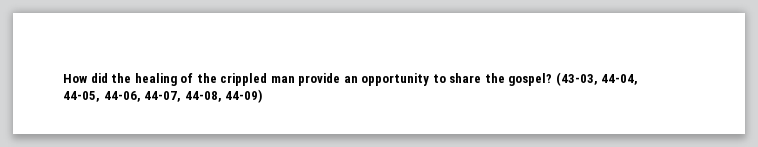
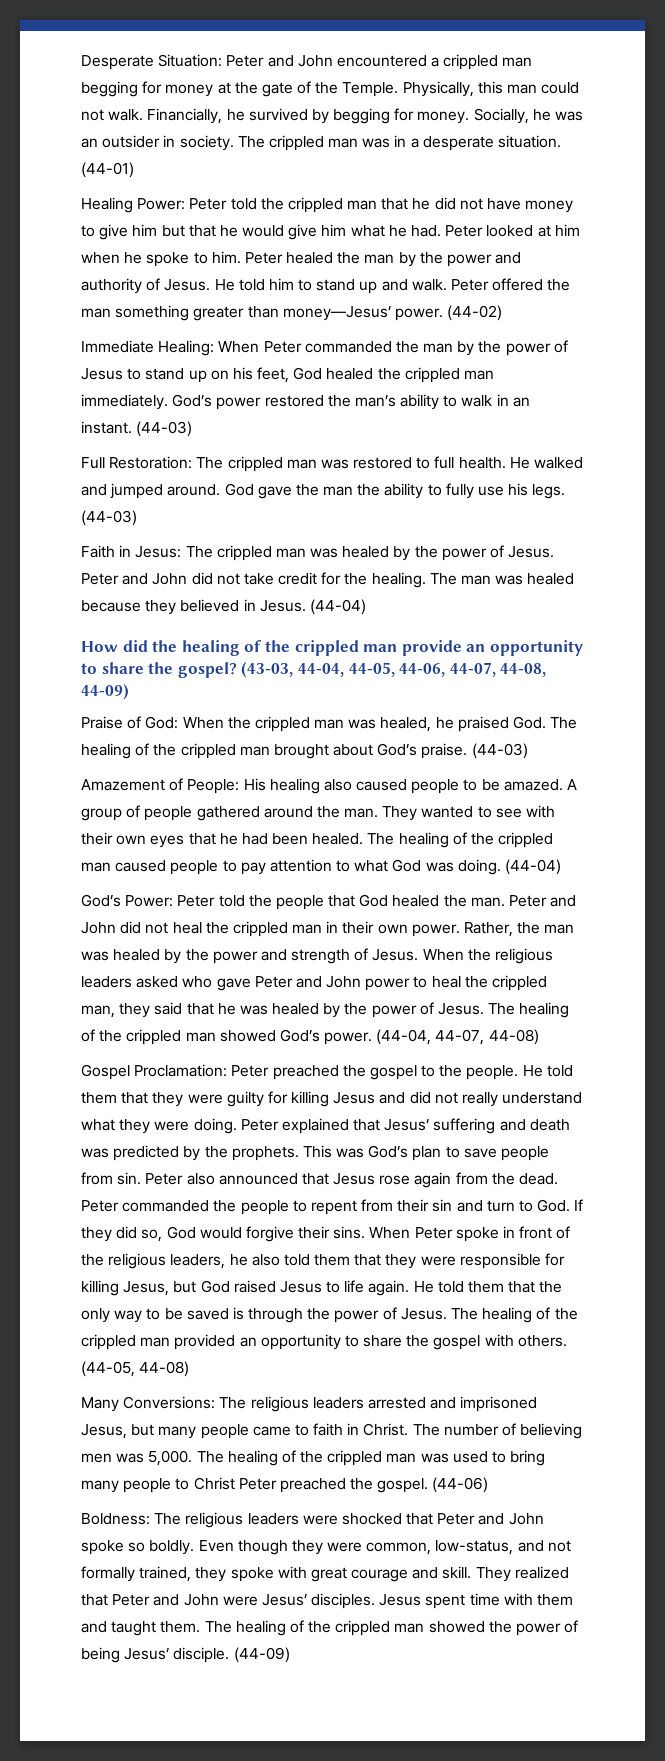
(63, 78) none -> [81,54,533,70] [81,81,580,97] [81,108,584,124] [81,135,562,151] [81,162,134,178] [81,197,574,213] [81,224,580,240] [81,251,522,267] [81,278,571,294] [81,305,503,321] [81,340,568,356] [81,367,495,383] [81,394,530,410] [81,421,193,437] [81,456,584,472] [81,483,566,499] [81,510,137,526] [81,545,555,561] [81,572,575,588] [81,599,366,615] Desperate Situation: Peter and John encountered a crippled man begging for money at the gate of the Temple. Physically, this man could not walk. Financially, he survived by begging for money. Socially, he was an outsider in society. The crippled man was in a desperate situation. (44-01) // Healing Power: Peter told the crippled man that he did not have money to give him but that he would give him what he had. Peter looked at him when he spoke to him. Peter healed the man by the power and authority of Jesus. He told him to stand up and walk. Peter offered the man something greater than money—Jesus’ power. (44-02) // Immediate Healing: When Peter commanded the man by the power of Jesus to stand up on his feet, God healed the crippled man immediately. God’s power restored the man’s ability to walk in an instant. (44-03) // Full Restoration: The crippled man was restored to full health. He walked and jumped around. God gave the man the ability to fully use his legs. (44-03) // Faith in Jesus: The crippled man was healed by the power of Jesus. Peter and John did not take credit for the healing. The man was healed because they believed in Jesus. (44-04) //
(263, 96) none -> [81,716,578,732] [81,743,528,759] [81,778,578,794] [81,805,556,821] [81,832,554,848] [81,859,562,875] [81,894,577,910] [81,921,575,937] [81,948,554,964] [81,975,548,991] [81,1002,570,1018] [81,1029,539,1045] [81,1064,573,1080] [81,1091,583,1107] [81,1118,570,1134] [81,1145,550,1161] [81,1172,559,1188] [81,1199,584,1215] [81,1226,571,1242] [81,1253,566,1269] [81,1280,563,1296] [81,1307,578,1323] [81,1334,567,1350] [81,1361,190,1377] [81,1396,538,1412] [81,1423,583,1439] [81,1450,546,1466] [81,1477,489,1493] [81,1512,544,1528] [81,1540,571,1555] [81,1566,569,1582] [81,1593,574,1609] [81,1620,579,1636] [81,1647,290,1663] // Praise of God: When the crippled man was healed, he praised God. The healing of the crippled man brought about God’s praise. (44-03) // Amazement of People: His healing also caused people to be amazed. A group of people gathered around the man. They wanted to see with their own eyes that he had been healed. The healing of the crippled man caused people to pay attention to what God was doing. (44-04) // God’s Power: Peter told the people that God healed the man. Peter and John did not heal the crippled man in their own power. Rather, the man was healed by the power and strength of Jesus. When the religious leaders asked who gave Peter and John power to heal the crippled man, they said that he was healed by the power of Jesus. The healing of the crippled man showed God’s power. (44-04, 44-07, 44-08) // Gospel Proclamation: Peter preached the gospel to the people. He told them that they were guilty for killing Jesus and did not really understand what they were doing. Peter explained that Jesus’ suffering and death was predicted by the prophets. This was God’s plan to save people from sin. Peter also announced that Jesus rose again from the dead. Peter commanded the people to repent from their sin and turn to God. If they did so, God would forgive their sins. When Peter spoke in front of the religious leaders, he also told them that they were responsible for killing Jesus, but God raised Jesus to life again. He told them that the only way to be saved is through the power of Jesus. The healing of the crippled man provided an opportunity to share the gospel with others. (44-05, 44-08) // Many Conversions: The religious leaders arrested and imprisoned Jesus, but many people came to faith in Christ. The number of believing men was 5,000. The healing of the crippled man was used to bring many people to Christ Peter preached the gospel. (44-06) // Boldness: The religious leaders were shocked that Peter and John spoke so boldly. Even though they were common, low-status, and not formally trained, they spoke with great courage and skill. They realized that Peter and John were Jesus’ disciples. Jesus spent time with them and taught them. The healing of the crippled man showed the power of being Jesus’ disciple. (44-09)

